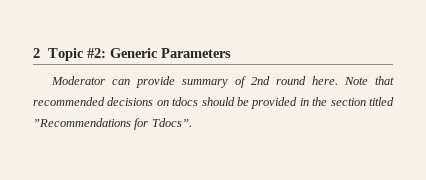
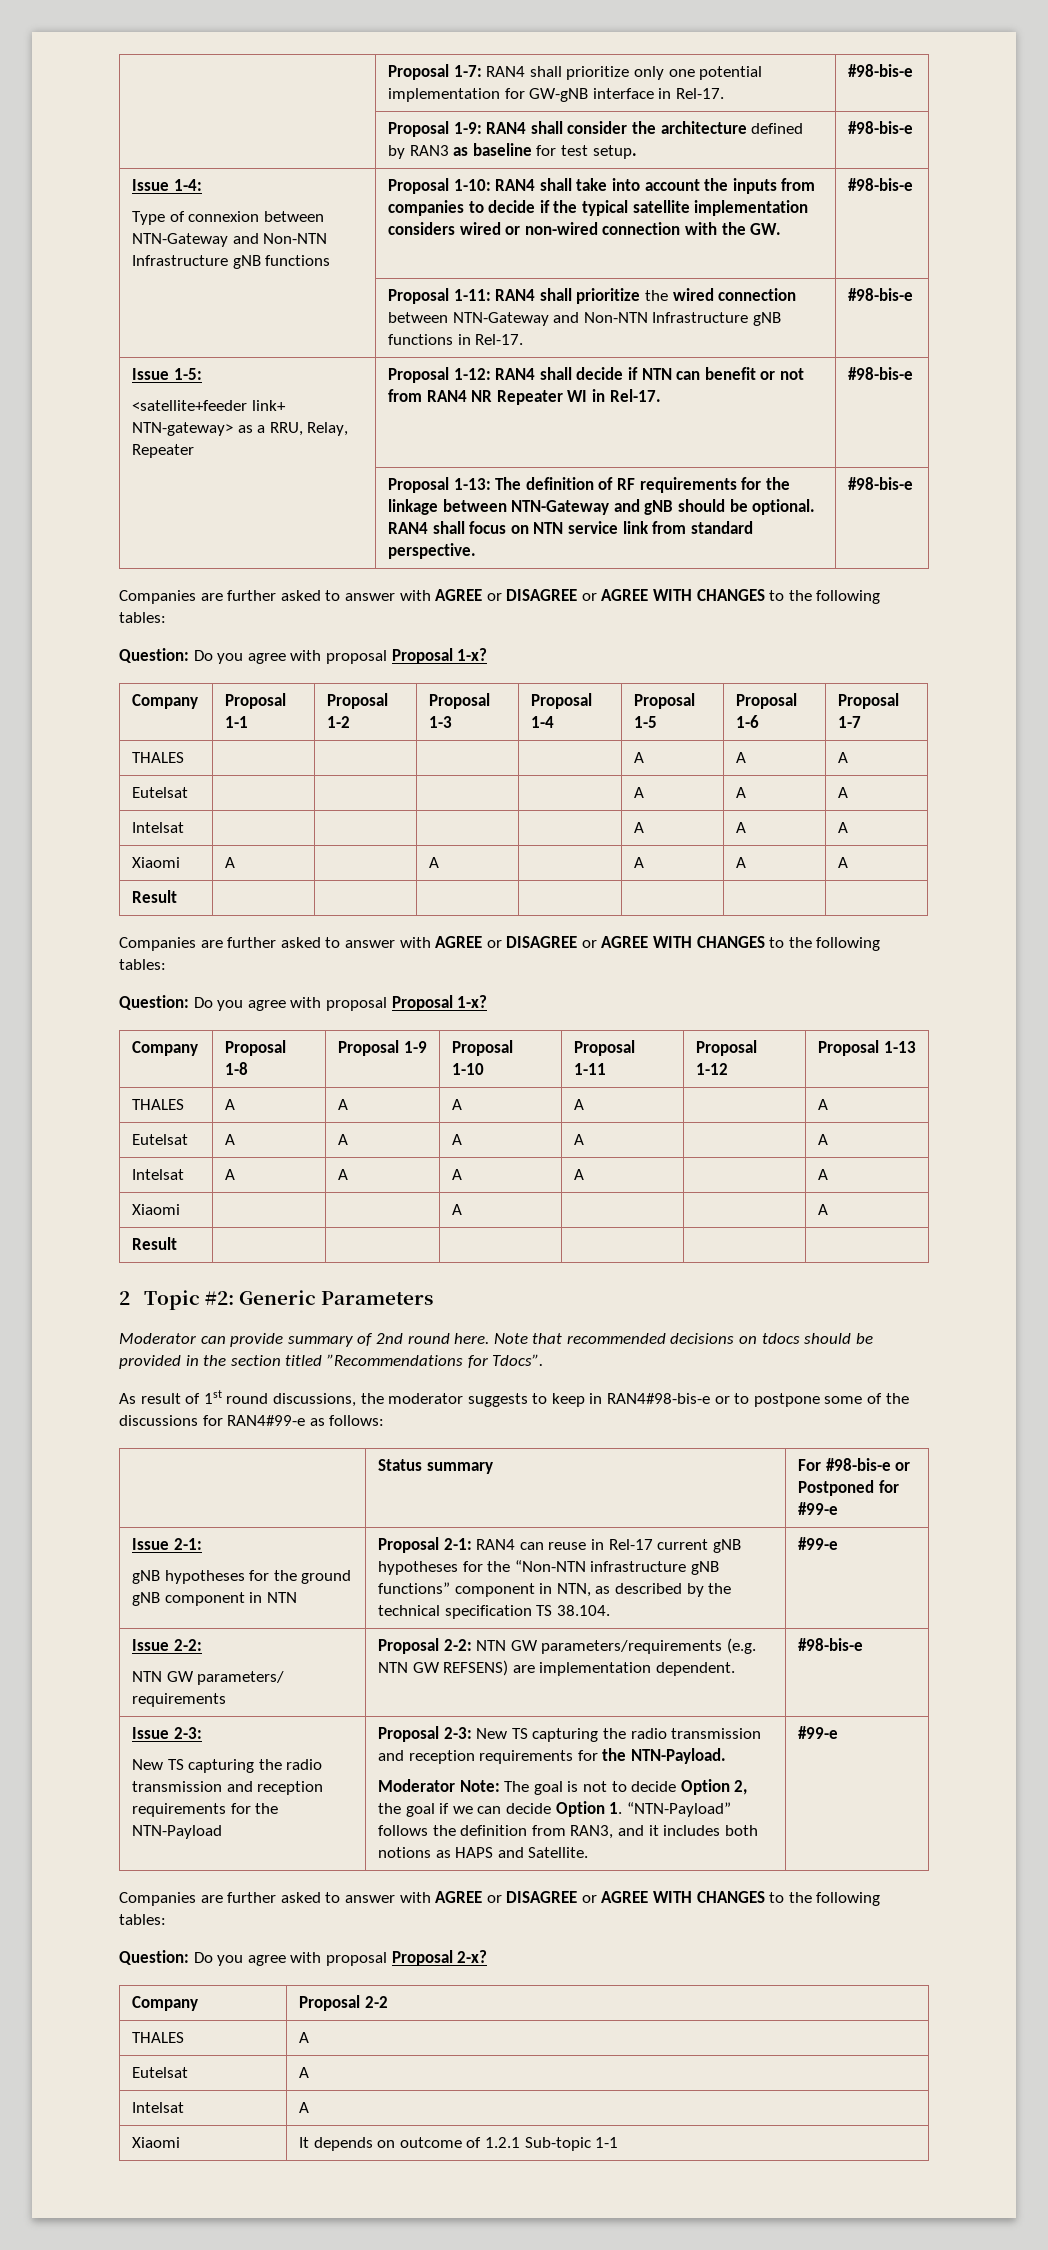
(33, 53) none -> [388,64,763,80] [388,88,724,102] [848,64,914,77] [388,121,804,137] [388,143,637,159] [848,121,914,134] [132,179,202,191] [132,211,324,225] [132,233,328,247] [132,255,331,269] [388,178,816,194] [388,200,809,216] [388,222,782,235] [848,178,914,191] [388,288,797,304] [388,312,781,326] [388,334,524,345] [848,288,914,301] [132,368,202,380] [132,400,286,411] [132,422,349,436] [132,444,195,458] [388,367,804,383] [388,389,661,405] [848,367,914,380] [388,477,790,493] [388,499,816,515] [388,521,753,534] [388,543,477,559] [848,477,914,490] [119,589,881,604] [119,612,166,623] [119,648,488,664] [132,694,199,709] [225,693,287,709] [225,716,249,728] [327,693,389,709] [327,716,351,728] [429,693,491,709] [429,716,453,728] [531,693,593,709] [531,716,555,728] [634,693,696,709] [634,716,658,728] [736,693,798,709] [736,715,760,728] [838,693,900,709] [838,716,862,728] [132,752,185,763] [634,752,645,763] [736,752,747,763] [838,752,849,763] [132,787,189,798] [634,787,645,798] [736,787,747,798] [838,787,849,798] [132,822,185,833] [634,822,645,833] [736,822,747,833] [838,822,849,833] [132,857,181,868] [225,857,236,868] [429,857,440,868] [634,857,645,868] [736,857,747,868] [838,857,849,868] [132,890,178,903] [119,936,881,951] [119,959,166,970] [119,995,488,1011] [132,1041,199,1056] [225,1040,287,1056] [225,1062,249,1075] [338,1040,427,1056] [452,1040,514,1056] [452,1063,485,1075] [574,1040,636,1056] [574,1063,607,1075] [696,1040,758,1056] [696,1063,729,1075] [818,1040,916,1056] [132,1099,185,1110] [225,1099,236,1110] [338,1099,349,1110] [452,1099,463,1110] [574,1099,585,1110] [818,1099,829,1110] [132,1134,189,1145] [225,1134,236,1145] [338,1134,349,1145] [452,1134,463,1145] [574,1134,585,1145] [818,1134,829,1145] [132,1169,185,1180] [225,1169,236,1180] [338,1169,349,1180] [452,1169,463,1180] [574,1169,585,1180] [818,1169,829,1180] [132,1204,181,1215] [452,1204,463,1215] [818,1204,829,1215] [132,1237,178,1250] | Proposal 1-7: RAN4 shall prioritize only one potential implementation for GW-gNB interface in Rel-17. | #98-bis-e // | Proposal 1-9: RAN4 shall consider the architecture defined by RAN3 as baseline for test setup. | #98-bis-e // Issue 1-4: // Type of connexion between NTN-Gateway and Non-NTN Infrastructure gNB functions | Proposal 1-10: RAN4 shall take into account the inputs from companies to decide if the typical satellite implementation considers wired or non-wired connection with the GW. | #98-bis-e // | Proposal 1-11: RAN4 shall prioritize the wired connection between NTN-Gateway and Non-NTN Infrastructure gNB functions in Rel-17. | #98-bis-e // Issue 1-5: // <satellite+feeder link+ NTN-gateway> as a RRU, Relay, Repeater | Proposal 1-12: RAN4 shall decide if NTN can benefit or not from RAN4 NR Repeater WI in Rel-17. | #98-bis-e // | Proposal 1-13: The definition of RF requirements for the linkage between NTN-Gateway and gNB should be optional. RAN4 shall focus on NTN service link from standard perspective. | #98-bis-e // Companies are further asked to answer with AGREE or DISAGREE or AGREE WITH CHANGES to the following tables: // Question: Do you agree with proposal Proposal 1-x? // Company | Proposal 1-1 | Proposal 1-2 | Proposal 1-3 | Proposal 1-4 | Proposal 1-5 | Proposal 1-6 | Proposal 1-7 // THALES | | | | | A | A | A // Eutelsat | | | | | A | A | A // Intelsat | | | | | A | A | A // Xiaomi | A | | A | | A | A | A // Result | | | | | | | // Companies are further asked to answer with AGREE or DISAGREE or AGREE WITH CHANGES to the following tables: // Question: Do you agree with proposal Proposal 1-x? // Company | Proposal 1-8 | Proposal 1-9 | Proposal 1-10 | Proposal 1-11 | Proposal 1-12 | Proposal 1-13 // THALES | A | A | A | A | | A // Eutelsat | A | A | A | A | | A // Intelsat | A | A | A | A | | A // Xiaomi | | | A | | | A // Result | | | | | | //
(192, 122) none -> [119,1390,909,1407] [119,1415,385,1426] [378,1459,493,1474] [798,1458,911,1471] [798,1480,899,1496] [798,1502,839,1515] [132,1538,202,1550] [132,1570,352,1584] [132,1592,297,1606] [378,1537,741,1553] [378,1560,719,1575] [378,1582,732,1597] [378,1605,610,1619] [798,1537,839,1550] [132,1639,202,1651] [132,1671,285,1685] [132,1693,227,1707] [378,1638,756,1654] [378,1660,735,1676] [798,1638,864,1651] [132,1727,202,1739] [132,1759,323,1773] [132,1781,324,1795] [132,1803,279,1817] [132,1825,223,1839] [378,1726,762,1742] [378,1748,726,1764] [378,1779,748,1795] [378,1801,731,1817] [378,1825,758,1839] [378,1847,589,1858] [798,1726,839,1739] [119,1891,881,1906] [119,1914,166,1925] [119,1950,488,1966] [132,1996,199,2011] [299,1995,388,2011] [132,2032,185,2043] [299,2032,310,2043] [132,2067,189,2078] [299,2067,310,2078] [132,2102,185,2113] [299,2102,310,2113] [132,2137,181,2148] [299,2137,619,2151] // As result of 1st round discussions, the moderator suggests to keep in RAN4#98-bis-e or to postpone some of the discussions for RAN4#99-e as follows: // | Status summary | For #98-bis-e or Postponed for #99-e // Issue 2-1: // gNB hypotheses for the ground gNB component in NTN | Proposal 2-1: RAN4 can reuse in Rel-17 current gNB hypotheses for the “Non-NTN infrastructure gNB functions” component in NTN, as described by the technical specification TS 38.104. | #99-e // Issue 2-2: // NTN GW parameters/ requirements | Proposal 2-2: NTN GW parameters/requirements (e.g. NTN GW REFSENS) are implementation dependent. | #98-bis-e // Issue 2-3: // New TS capturing the radio transmission and reception requirements for the NTN-Payload | Proposal 2-3: New TS capturing the radio transmission and reception requirements for the NTN-Payload. // Moderator Note: The goal is not to decide Option 2, the goal if we can decide Option 1. “NTN-Payload” follows the definition from RAN3, and it includes both notions as HAPS and Satellite. | #99-e // Companies are further asked to answer with AGREE or DISAGREE or AGREE WITH CHANGES to the following tables: // Question: Do you agree with proposal Proposal 2-x? // Company | Proposal 2-2 // THALES | A // Eutelsat | A // Intelsat | A // Xiaomi | It depends on outcome of 1.2.1 Sub-topic 1-1

